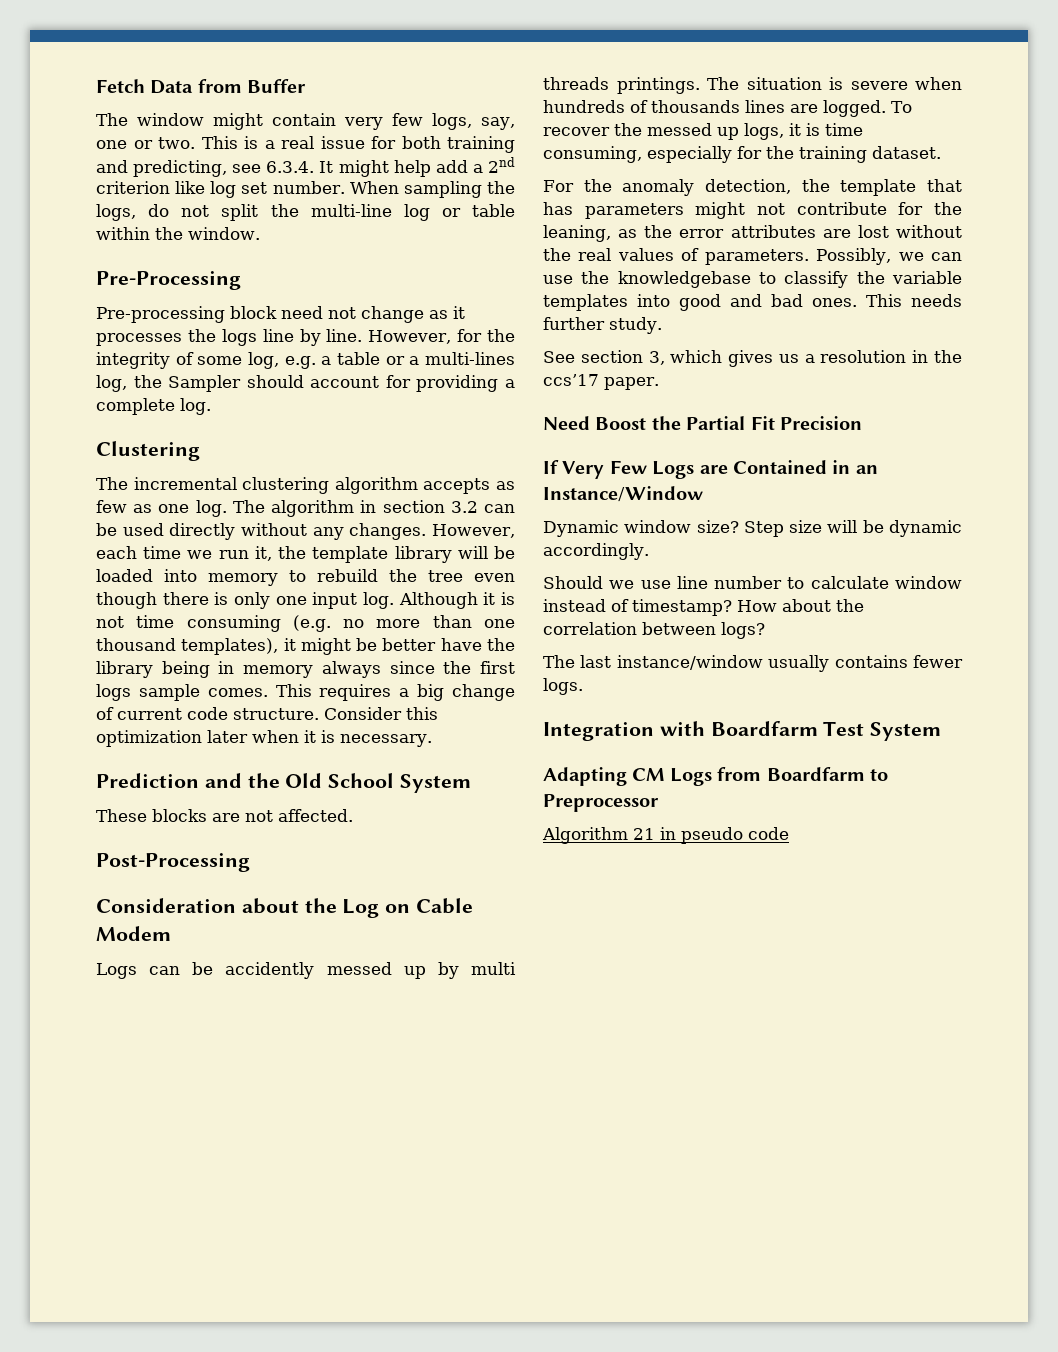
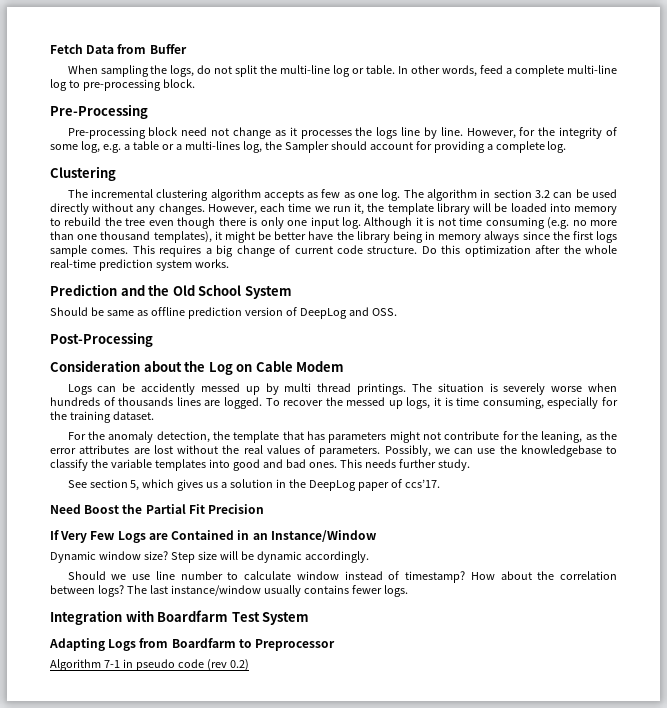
[96,113,516,130] [96,136,515,153] [96,157,515,177] [96,181,345,198] The window might contain very few logs, say, one or two. This is a real issue for both training and predicting, see 6.3.4. It might help add a 2nd criterion like log set number. -> (187, 49) none
[472,204,515,217] [96,227,260,240] table within the window. -> [366,65,617,77] [50,79,195,91] table. In other words, feed a complete multi-line log to pre-processing block.
[324,707,402,720] Consider -> [421,246,437,254] Do
[207,730,432,747] later when it is necessary. -> [535,245,617,254] [50,259,229,271] after the whole real-time prediction system works.
[96,809,353,822] These blocks are not affected. -> [50,307,397,319] Should be same as offline prediction version of DeepLog and OSS.
[543,77,609,90] threads -> [317,383,352,392] thread
[850,81,908,90] severe -> [503,383,583,395] severely worse
[648,351,665,365] 3, -> [130,480,140,491] 5,
[820,350,907,363] resolution -> [230,479,274,488] solution
[543,374,659,390] ccs’17 paper. -> [309,479,441,491] DeepLog paper of ccs’17.
(765, 630) // -> (124, 591) none
[632,768,665,781] CM -> (105, 644) none
[633,828,655,840] 21 -> [103,660,120,668] 7-1
(789, 833) none -> [206,659,249,671] (rev 0.2)

